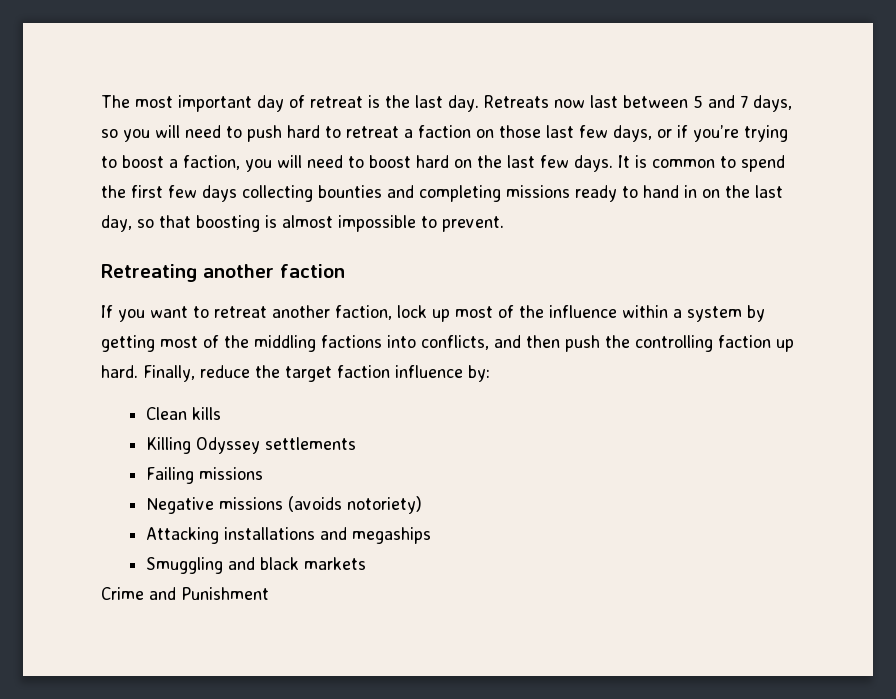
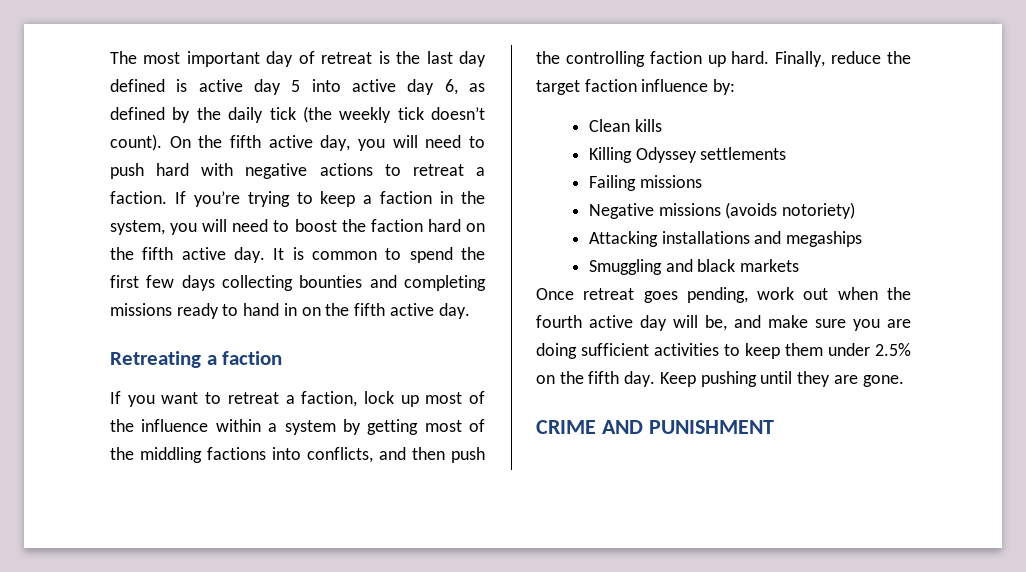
[448,95,792,112] [101,129,118,138] day. Retreats now last between 5 and 7 days, so -> [459,51,487,67] [110,79,485,95] [110,106,485,123] [110,134,351,151] day defined is active day 5 into active day 6, as defined by the daily tick (the weekly tick doesn’t count). On the fifth active day,
[325,125,788,142] [101,155,240,170] to retreat a faction on those last few days, or if you’re trying to boost a faction, -> [201,163,486,179] [110,191,485,207] [110,220,165,235] with negative actions to retreat a faction. If you’re trying to keep a faction in the system,
(411, 161) none -> [341,219,423,232] the faction
[507,155,613,172] last few days. -> [142,247,265,263] fifth active day.
[755,185,783,198] [101,215,504,232] last day, so that boosting is almost impossible to prevent. -> [354,303,470,319] fifth active day.
[203,264,274,278] another -> [206,355,217,365] a
[272,305,330,318] another -> [285,395,295,404] a
[101,587,269,600] Crime and Punishment -> [536,287,911,303] [536,315,911,331] [536,343,911,359] [536,371,904,387] [536,420,774,434] Once retreat goes pending, work out when the fourth active day will be, and make sure you are doing sufficient activities to keep them under 2.5% on the fifth day. Keep pushing until they are gone. // CRIME AND PUNISHMENT

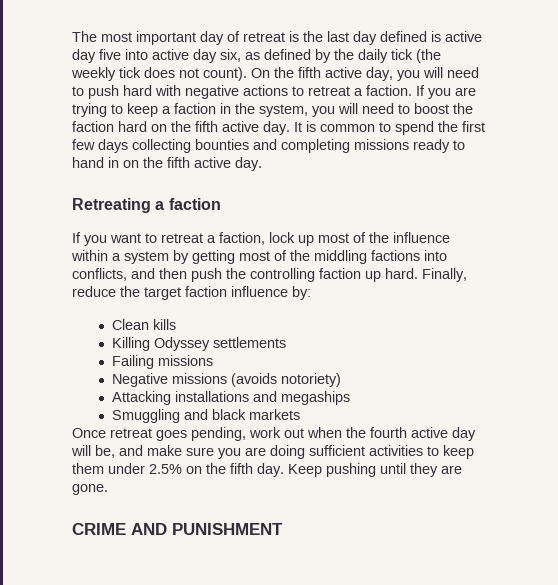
[291,80,301,92] 5 -> [99,49,121,60] five
[444,79,458,95] 6, -> [220,49,241,62] six,
[431,107,485,120] doesn’t -> [144,67,199,78] does not
[193,191,240,207] you’re -> [428,87,476,99] you are

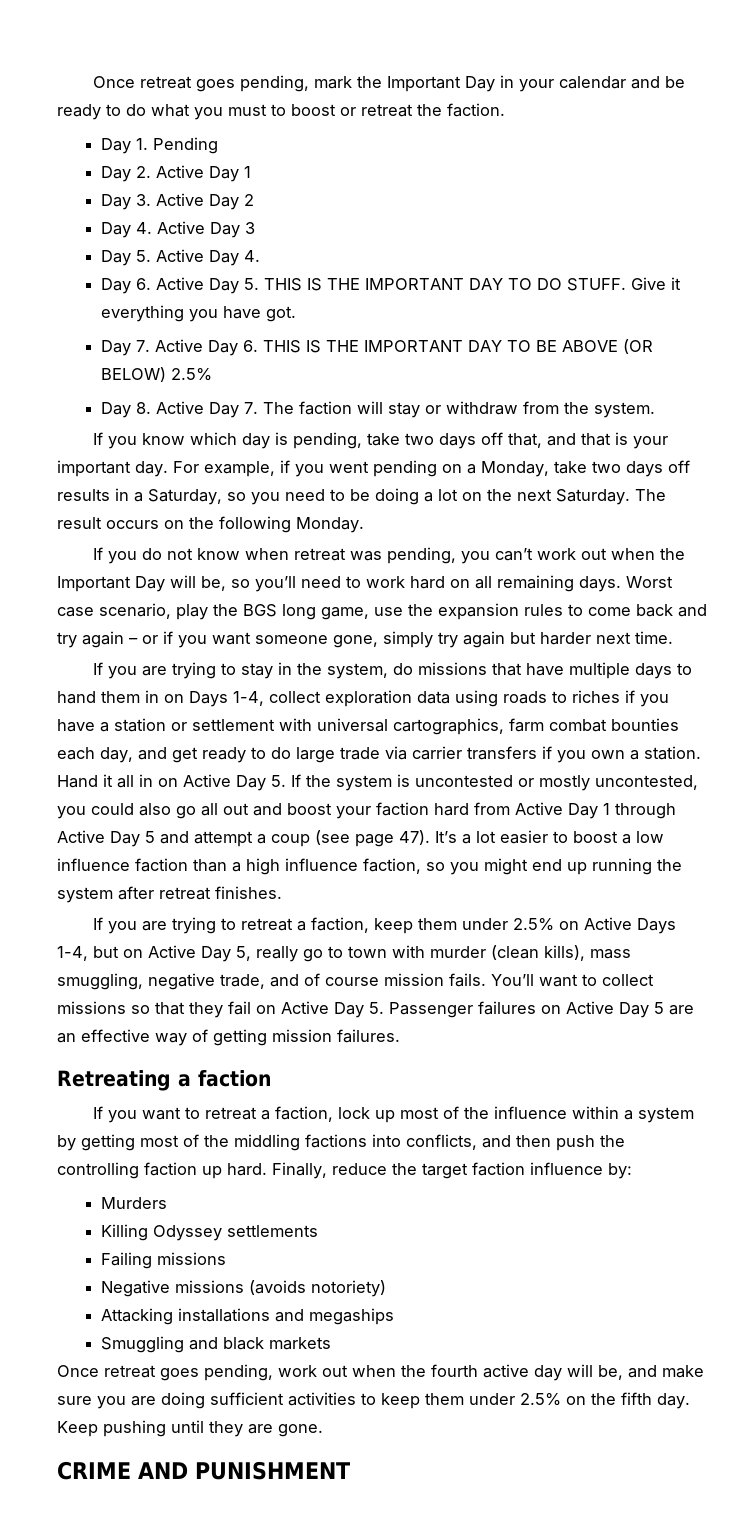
[72,31,482,45] [72,49,441,63] [71,67,479,81] [72,85,476,99] [72,103,473,117] [72,121,485,135] [72,139,465,153] [72,157,262,171] The most important day of retreat is the last day defined is active day five into active day six, as defined by the daily tick (the weekly tick does not count). On the fifth active day, you will need to push hard with negative actions to retreat a faction. If you are trying to keep a faction in the system, you will need to boost the faction hard on the fifth active day. It is common to spend the first few days collecting bounties and completing missions ready to hand in on the fifth active day. -> [92,75,685,92] [57,103,505,120] [100,137,218,154] [100,165,251,182] [100,193,254,210] [100,221,255,238] [100,249,260,266] [100,277,681,294] [100,305,296,322] [100,339,653,356] [100,367,212,382] [100,401,655,418] [92,432,668,449] [57,460,690,477] [57,488,666,505] [57,516,364,533] [92,547,685,564] [57,575,673,592] [57,603,707,620] [57,631,673,648] [92,662,692,679] [57,690,669,707] [57,718,679,735] [57,746,701,763] [57,774,698,791] [57,802,676,819] [57,830,664,847] [57,858,682,875] [57,886,282,903] [92,917,676,934] [57,945,631,962] [57,973,654,990] [57,1001,694,1018] [57,1029,400,1046] Once retreat goes pending, mark the Important Day in your calendar and be ready to do what you must to boost or retreat the faction. // Day 1. Pending // Day 2. Active Day 1 // Day 3. Active Day 2 // Day 4. Active Day 3 // Day 5. Active Day 4. // Day 6. Active Day 5. THIS IS THE IMPORTANT DAY TO DO STUFF. Give it everything you have got. // Day 7. Active Day 6. THIS IS THE IMPORTANT DAY TO BE ABOVE (OR BELOW) 2.5% // Day 8. Active Day 7. The faction will stay or withdraw from the system. // If you know which day is pending, take two days off that, and that is your important day. For example, if you went pending on a Monday, take two days off results in a Saturday, so you need to be doing a lot on the next Saturday. The result occurs on the following Monday. // If you do not know when retreat was pending, you can’t work out when the Important Day will be, so you’ll need to work hard on all remaining days. Worst case scenario, play the BGS long game, use the expansion rules to come back and try again – or if you want someone gone, simply try again but harder next time. // If you are trying to stay in the system, do missions that have multiple days to hand them in on Days 1-4, collect exploration data using roads to riches if you have a station or settlement with universal cartographics, farm combat bounties each day, and get ready to do large trade via carrier transfers if you own a station. Hand it all in on Active Day 5. If the system is uncontested or mostly uncontested, you could also go all out and boost your faction hard from Active Day 1 through Active Day 5 and attempt a coup (see page 47). It’s a lot easier to boost a low influence faction than a high influence faction, so you might end up running the system after retreat finishes. // If you are trying to retreat a faction, keep them under 2.5% on Active Days 1-4, but on Active Day 5, really go to town with murder (clean kills), mass smuggling, negative trade, and of course mission fails. You’ll want to collect missions so that they fail on Active Day 5. Passenger failures on Active Day 5 are an effective way of getting mission failures.
[112,319,177,330] Clean kills -> [100,1197,167,1209] Murders

